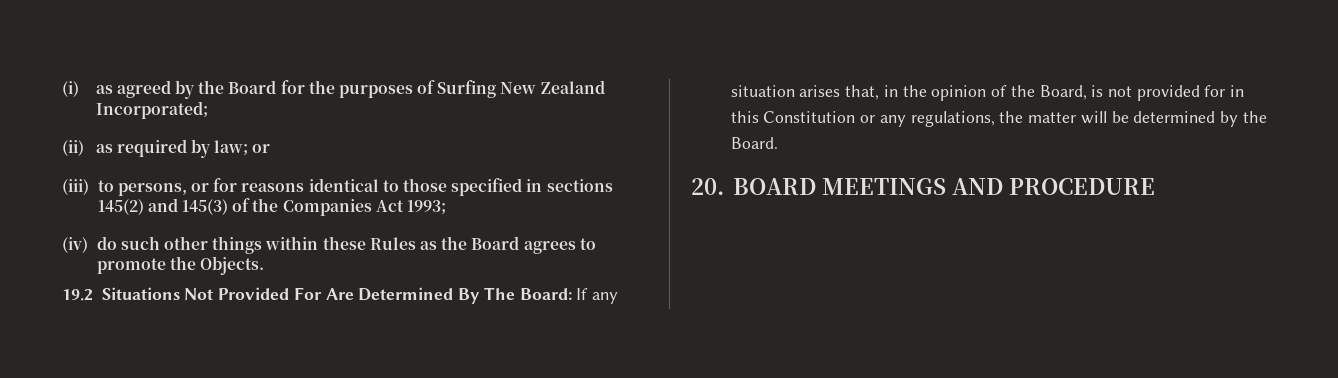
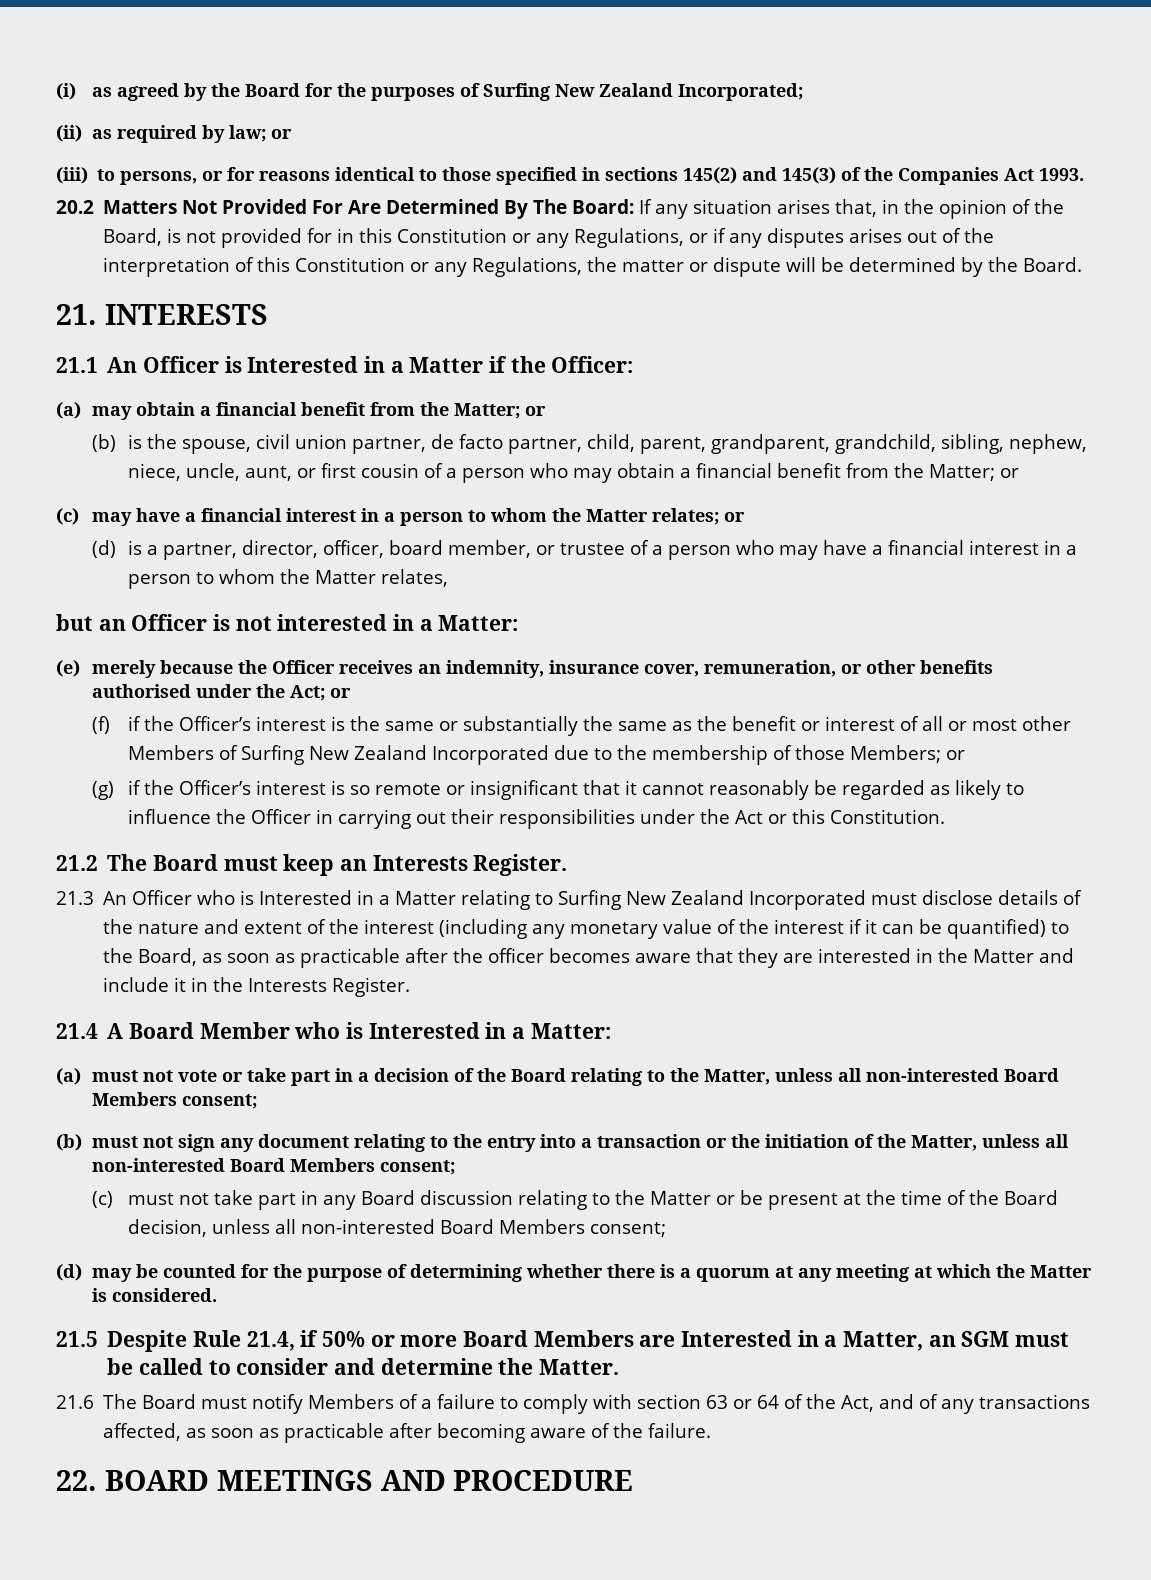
[407,200,447,215] [62,236,596,254] [96,256,265,275] [62,287,180,301] 1993; // (iv) do such other things within these Rules as the Board agrees to promote the Objects. // 19.2 Situations -> [1039,168,1085,181] [56,200,178,214] 1993. // 20.2 Matters
[910,111,1077,127] regulations, the matter -> [574,228,995,248] [103,257,782,277] Regulations, or if any disputes arises out of the interpretation of this Constitution or any Regulations, the matter or dispute
[691,178,724,195] 20. -> [56,304,269,325] [56,356,634,373] [56,402,547,420] [92,434,1088,454] [128,463,1020,483] [56,508,746,526] [92,540,1078,560] [128,569,449,589] [56,614,519,631] [56,660,994,678] [92,684,352,701] [92,716,1072,736] [128,745,966,765] [92,780,1025,800] [128,809,946,829] [56,854,568,876] [56,890,1083,910] [103,919,1070,939] [103,948,1075,968] [103,977,411,997] [56,1022,611,1039] [56,1068,1060,1086] [92,1092,258,1109] [56,1134,1070,1152] [92,1158,456,1175] [92,1190,1059,1210] [128,1219,667,1237] [56,1264,1093,1282] [92,1288,218,1302] [56,1330,1069,1352] [107,1358,619,1375] [56,1394,1091,1414] [103,1423,712,1443] [56,1470,96,1491] 21. INTERESTS // 21.1 An Officer is Interested in a Matter if the Officer: // (a) may obtain a financial benefit from the Matter; or // (b) is the spouse, civil union partner, de facto partner, child, parent, grandparent, grandchild, sibling, nephew, niece, uncle, aunt, or first cousin of a person who may obtain a financial benefit from the Matter; or // (c) may have a financial interest in a person to whom the Matter relates; or // (d) is a partner, director, officer, board member, or trustee of a person who may have a financial interest in a person to whom the Matter relates, // but an Officer is not interested in a Matter: // (e) merely because the Officer receives an indemnity, insurance cover, remuneration, or other benefits authorised under the Act; or // (f) if the Officer’s interest is the same or substantially the same as the benefit or interest of all or most other Members of Surfing New Zealand Incorporated due to the membership of those Members; or // (g) if the Officer’s interest is so remote or insignificant that it cannot reasonably be regarded as likely to influence the Officer in carrying out their responsibilities under the Act or this Constitution. // 21.2 The Board must keep an Interests Register. // 21.3 An Officer who is Interested in a Matter relating to Surfing New Zealand Incorporated must disclose details of the nature and extent of the interest (including any monetary value of the interest if it can be quantified) to the Board, as soon as practicable after the officer becomes aware that they are interested in the Matter and include it in the Interests Register. // 21.4 A Board Member who is Interested in a Matter: // (a) must not vote or take part in a decision of the Board relating to the Matter, unless all non-interested Board Members consent; // (b) must not sign any document relating to the entry into a transaction or the initiation of the Matter, unless all non-interested Board Members consent; // (c) must not take part in any Board discussion relating to the Matter or be present at the time of the Board decision, unless all non-interested Board Members consent; // (d) may be counted for the purpose of determining whether there is a quorum at any meeting at which the Matter is considered. // 21.5 Despite Rule 21.4, if 50% or more Board Members are Interested in a Matter, an SGM must be called to consider and determine the Matter. // 21.6 The Board must notify Members of a failure to comply with section 63 or 64 of the Act, and of any transactions affected, as soon as practicable after becoming aware of the failure. // 22.

